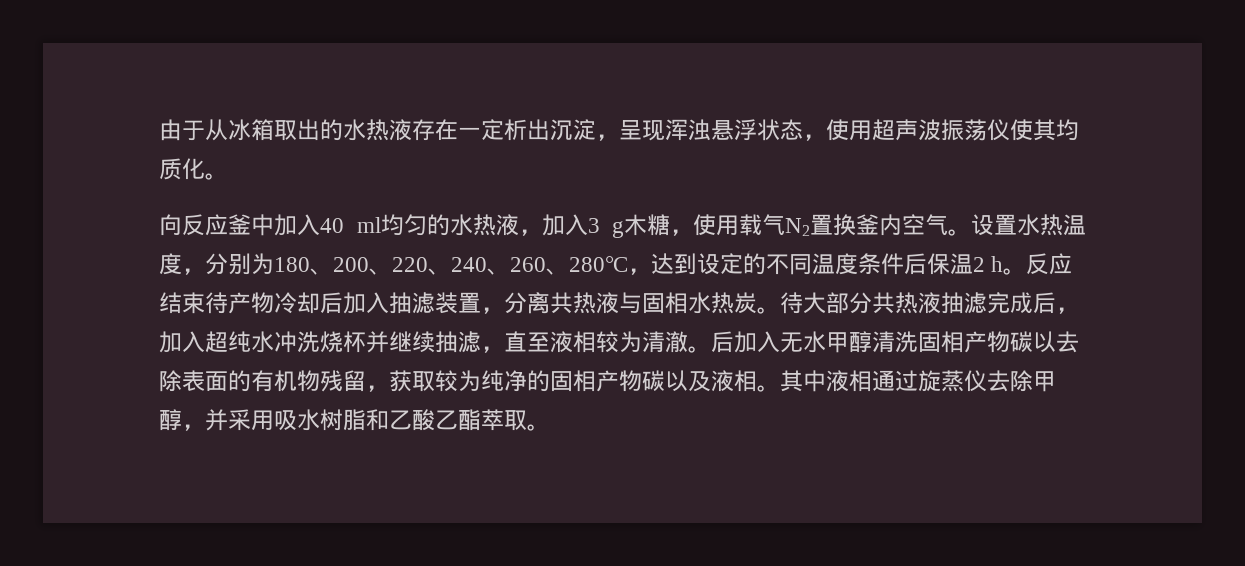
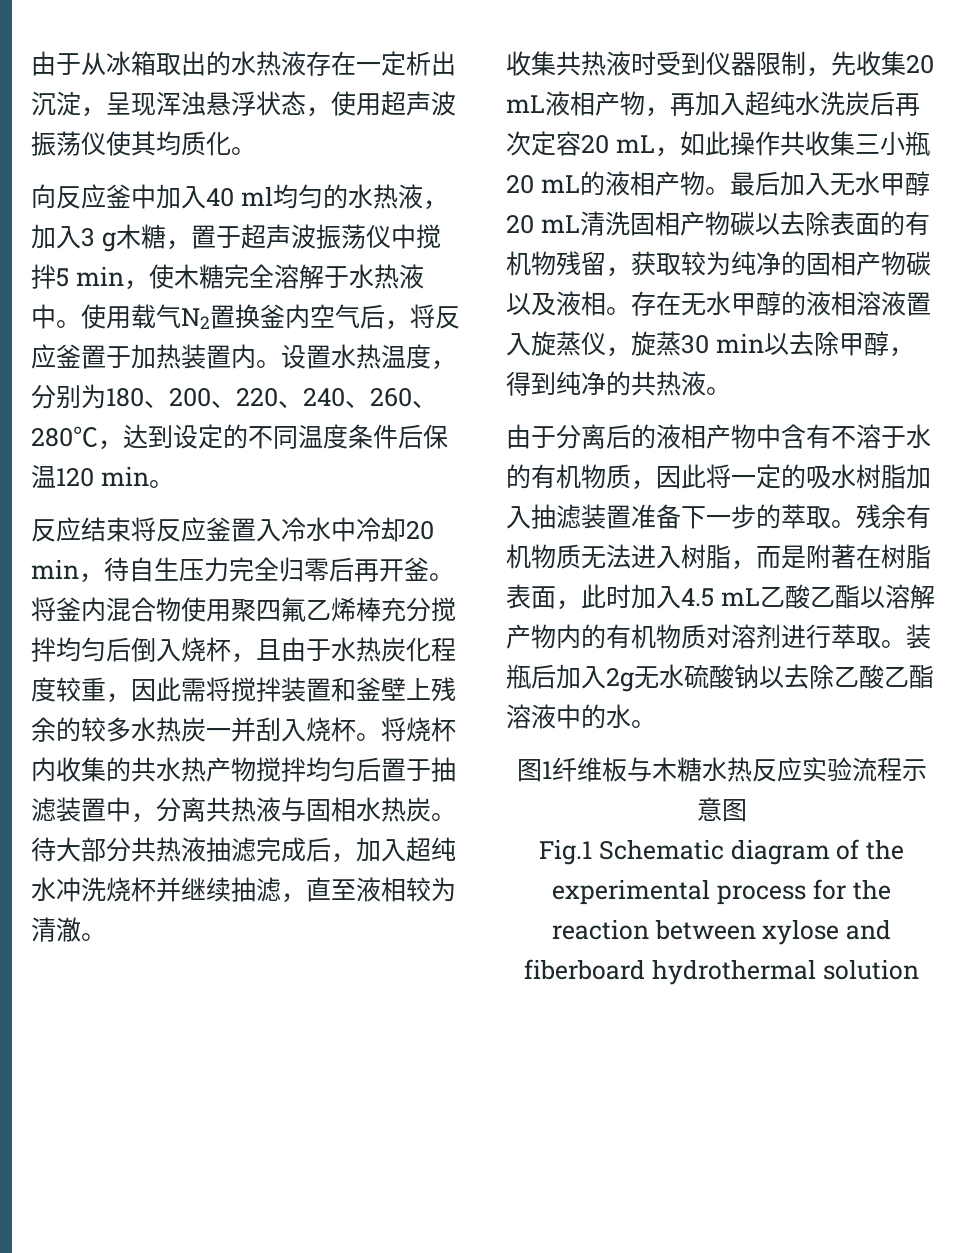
(693, 232) none -> [190,224,441,249] [31,264,424,290] [31,304,81,329] 置于超声波振荡仪中搅拌5 min，使木糖完全溶解于水热液中。
(948, 225) none -> [360,304,460,330] [31,344,256,369] 后，将反应釜置于加热装置内
[973,256,1027,275] 2 h。 -> [56,466,174,488] 120 min。 //
[205,292,481,314] 待产物冷却后加入抽滤装置 -> [131,517,434,542] [31,557,454,583] [31,597,456,622] [31,637,456,663] [31,677,456,703] [31,717,456,742] [31,757,456,782] [31,797,131,822] 将反应釜置入冷水中冷却20 min，待自生压力完全归零后再开釜。将釜内混合物使用聚四氟乙烯棒充分搅拌均匀后倒入烧杯，且由于水热炭化程度较重，因此需将搅拌装置和釜壁上残余的较多水热炭一并刮入烧杯。将烧杯内收集的共水热产物搅拌均匀后置于抽滤装置中
(711, 349) none -> [506,51,934,77] [506,91,920,117] [506,131,930,157] [506,171,755,196] // 收集共热液时受到仪器限制，先收集20 mL液相产物，再加入超纯水洗炭后再次定容20 mL，如此操作共收集三小瓶20 mL的液相产物。最
(872, 342) none -> [506,214,580,234] 20 mL
[780,370,1056,392] [159,409,550,431] 其中液相通过旋蒸仪去除甲醇，并采用吸水树脂和乙酸乙酯萃取。 -> [631,291,931,316] [506,331,914,357] [506,371,731,396] [506,424,931,449] [506,464,931,490] [506,504,931,529] [506,544,931,570] [506,584,935,610] [506,624,931,649] [506,664,934,692] [506,704,656,729] [516,757,927,782] [696,797,747,822] [539,839,904,865] [552,879,891,905] [551,919,892,945] [524,959,919,985] 存在无水甲醇的液相溶液置入旋蒸仪，旋蒸30 min以去除甲醇，得到纯净的共热液。 // 由于分离后的液相产物中含有不溶于水的有机物质，因此将一定的吸水树脂加入抽滤装置准备下一步的萃取。残余有机物质无法进入树脂，而是附著在树脂表面，此时加入4.5 mL乙酸乙酯以溶解产物内的有机物质对溶剂进行萃取。装瓶后加入2g无水硫酸钠以去除乙酸乙酯溶液中的水。 // 图1纤维板与木糖水热反应实验流程示意图 // Fig.1 Schematic diagram of the experimental process for the reaction between xylose and fiberboard hydrothermal solution

